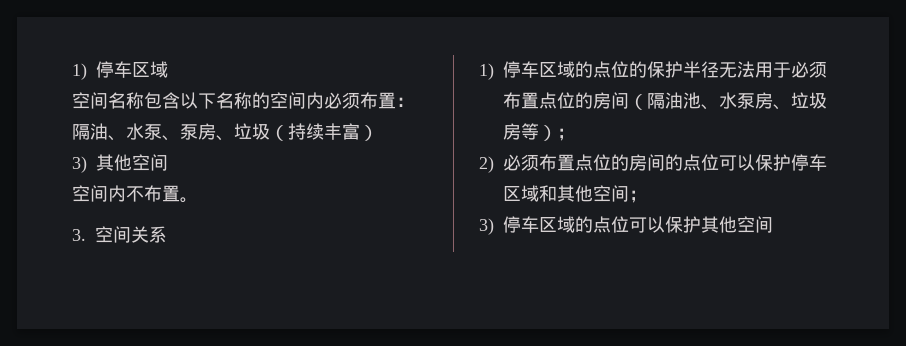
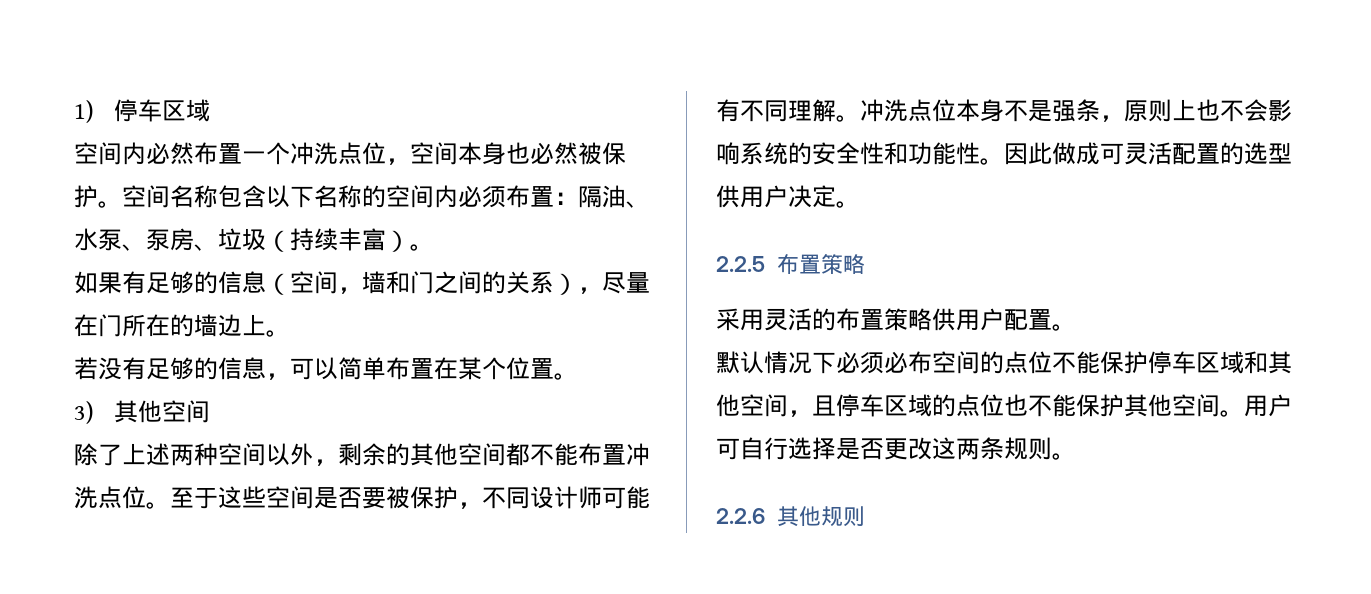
(108, 100) none -> [122,142,626,165] [74,185,170,208] 内必然布置一个冲洗点位，空间本身也必然被保护。空间
[72,154,168,173] [72,185,198,203] [72,226,167,243] [479,61,827,80] [503,92,827,110] [503,123,575,141] [479,154,647,173] // 3)其他空间 // 空间内不布置。 // 3.空间关系 // 1)停车区域的点位的保护半径无法用于必须布置点位的房间（隔油池、水泵房、垃圾房等）； // 2)必须布置点位的房 -> [410,244,434,251] [74,271,650,295] [74,314,290,337] [74,357,578,380] [74,400,211,424] [74,443,650,466] [74,486,650,509] [716,99,1292,122] [716,142,1292,165] [716,185,860,208] [716,254,865,274] [716,308,1076,331] [716,351,956,374] 。 // 如果有足够的信息（空间，墙和门之间的关系），尽量在门所在的墙边上。 // 若没有足够的信息，可以简单布置在某个位置。 // 3)其他空间 // 除了上述两种空间以外，剩余的其他空间都不能布置冲洗点位。至于这些空间是否要被保护，不同设计师可能有不同理解。冲洗点位本身不是强条，原则上也不会影响系统的安全性和功能性。因此做成可灵活配置的选型供用户决定。 // 2.2.5布置策略 // 采用灵活的布置策略供用户配置。 // 默认情况下必须必布空
[719,154,755,171] 可以 -> [1052,351,1100,374] 不能
[629,190,647,203] [479,216,665,235] ； // 3)停车区域的点位可以 -> [788,394,1076,417] ，且停车区域的点位也不能
(773, 224) none -> [1220,394,1292,417] [716,437,1076,460] [716,506,865,527] 。用户可自行选择是否更改这两条规则。 // 2.2.6其他规则

